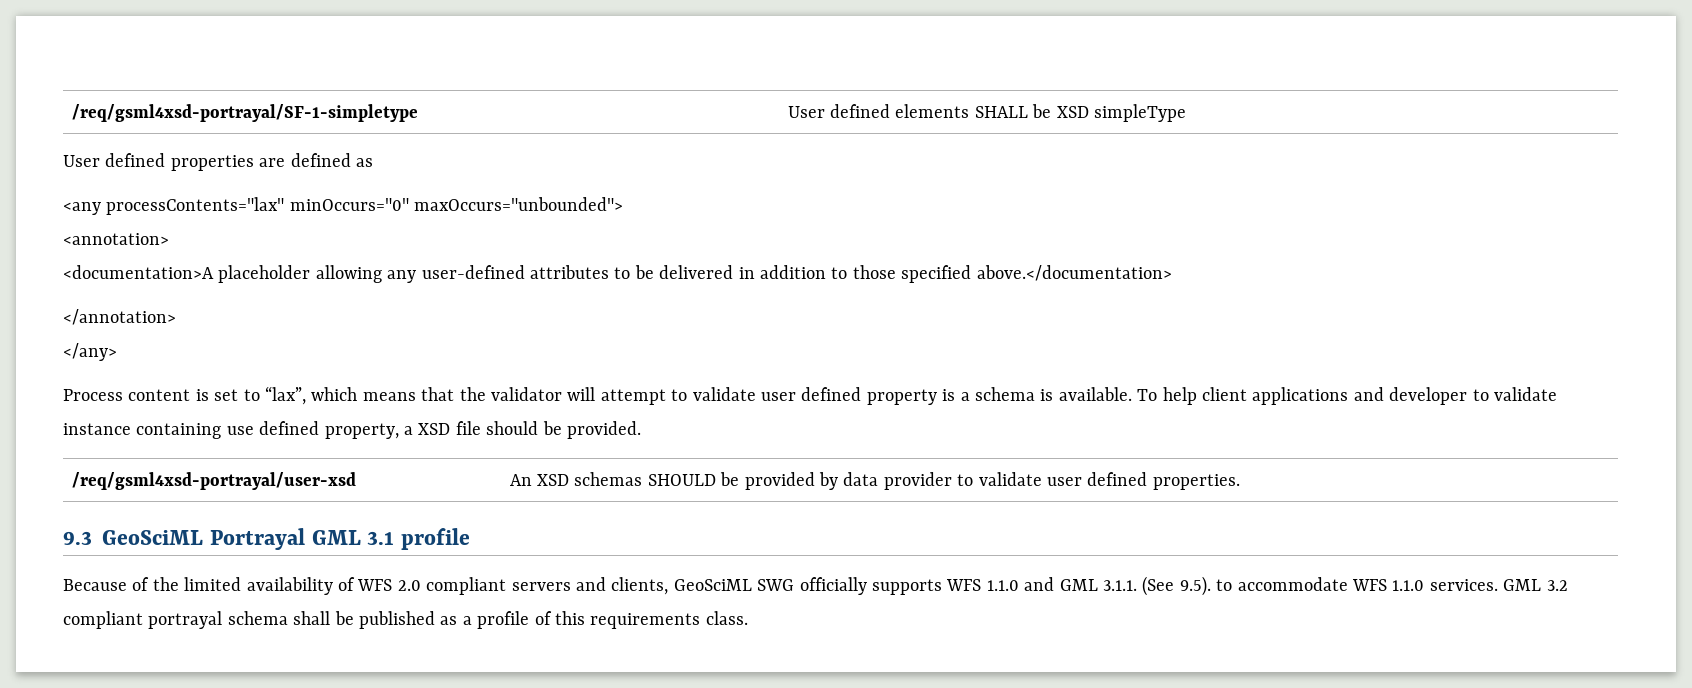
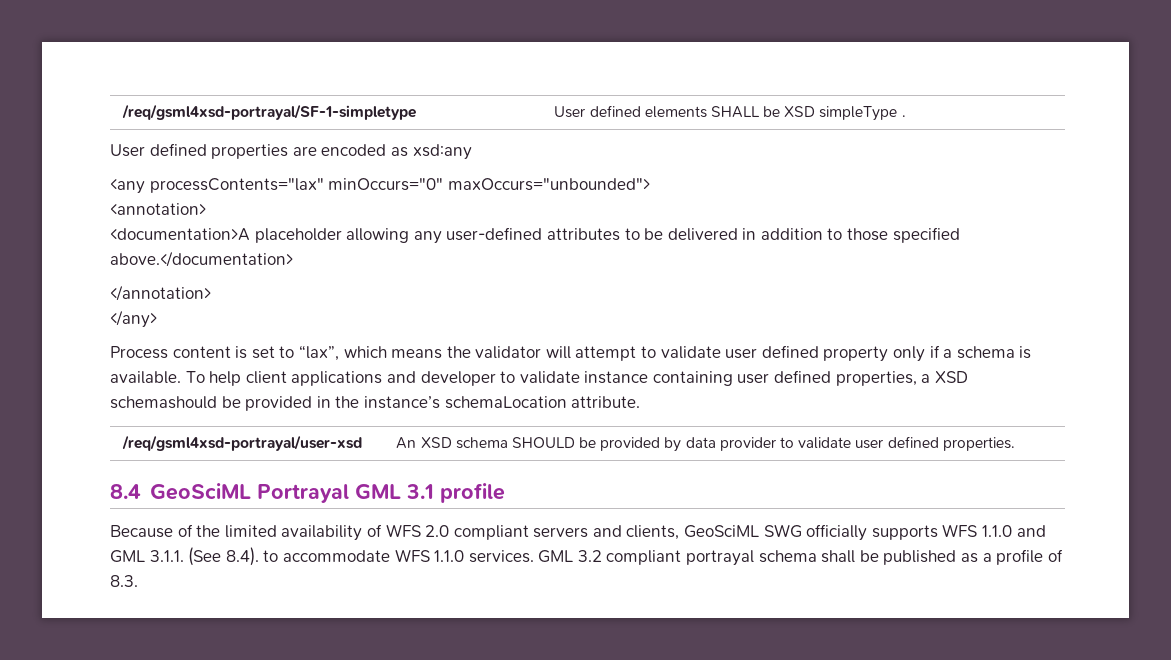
(1186, 113) none -> [901,115,906,117] .
[290,153,373,167] defined as -> [321,144,472,160] encoded as xsd:any
[421,387,455,401] that -> (443, 354) none
[942,389,956,401] is -> [893,345,940,362] only if
[226,421,641,439] use defined property, a XSD file should be provided. -> [737,370,968,386] [110,396,641,411] user defined properties, a XSD schemashould be provided in the instance’s schemaLocation attribute.
[574,472,643,486] schemas -> [455,437,508,449] schema
[63,531,92,545] 9.3 -> [110,484,141,499] 8.4
[1179,576,1211,596] 9.5). -> [225,547,259,566] 8.4).
[554,611,748,629] this requirements class. -> [110,575,138,587] 8.3.

